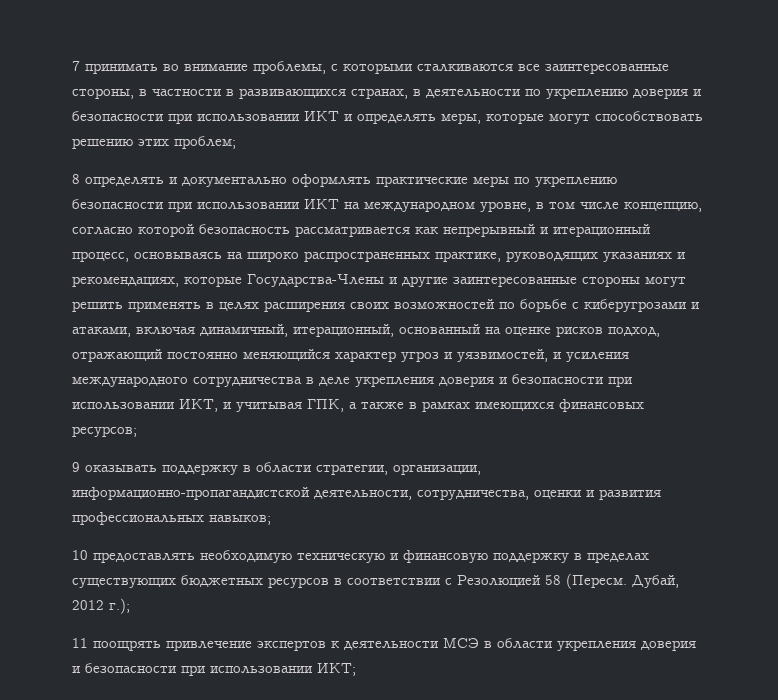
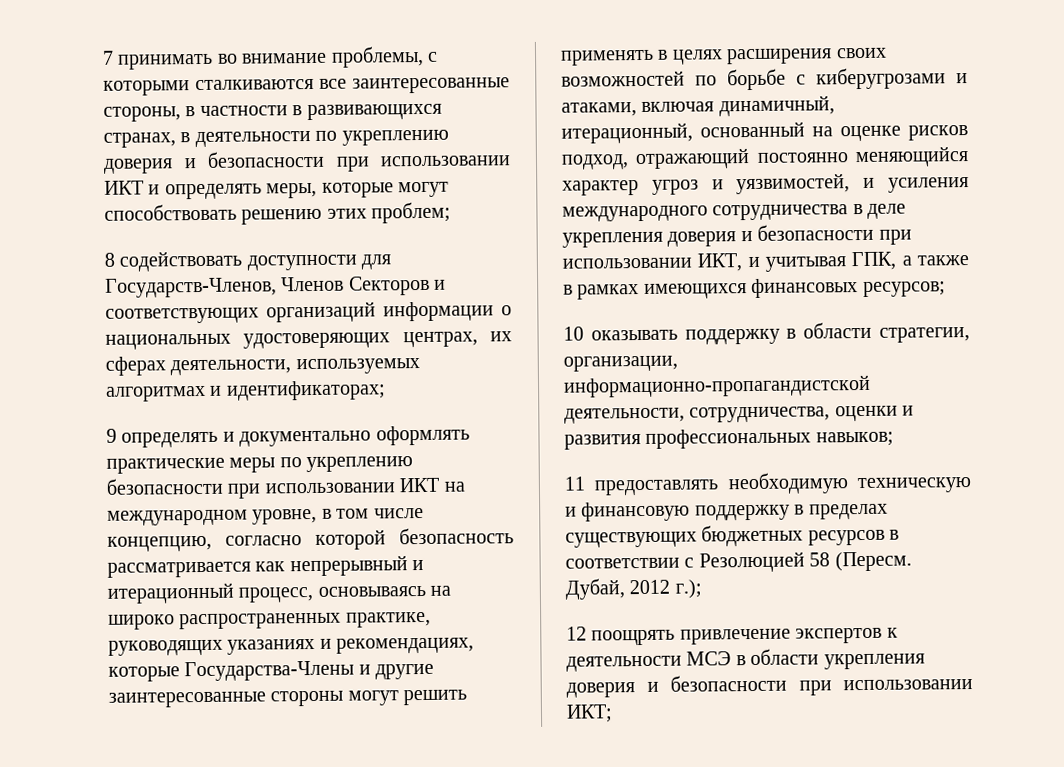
(80, 179) none -> [119,250,392,272] [105,275,447,298] [105,301,512,324] [105,331,512,350] [105,356,420,376] [106,380,386,402] [106,428,117,443] содействовать доступности для Государств-Членов, Членов Секторов и соответствующих организаций информации о национальных удостоверяющих центрах, их сферах деятельности, используемых алгоритмах и идентификаторах; // 9
[72,462,80,472] 9 -> [563,326,584,341] 10
[72,550,88,560] 10 -> [564,476,585,491] 11
[72,638,88,648] 11 -> [566,626,587,641] 12

